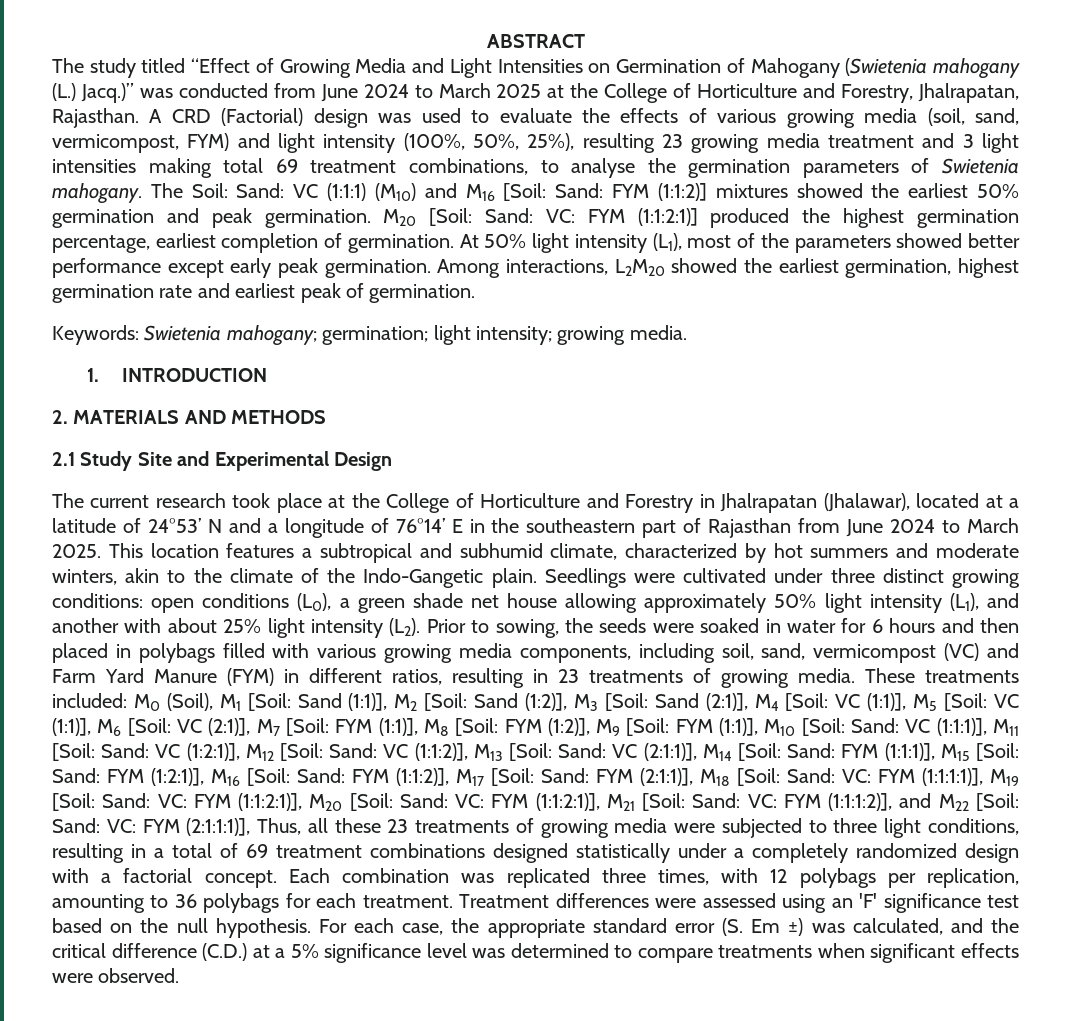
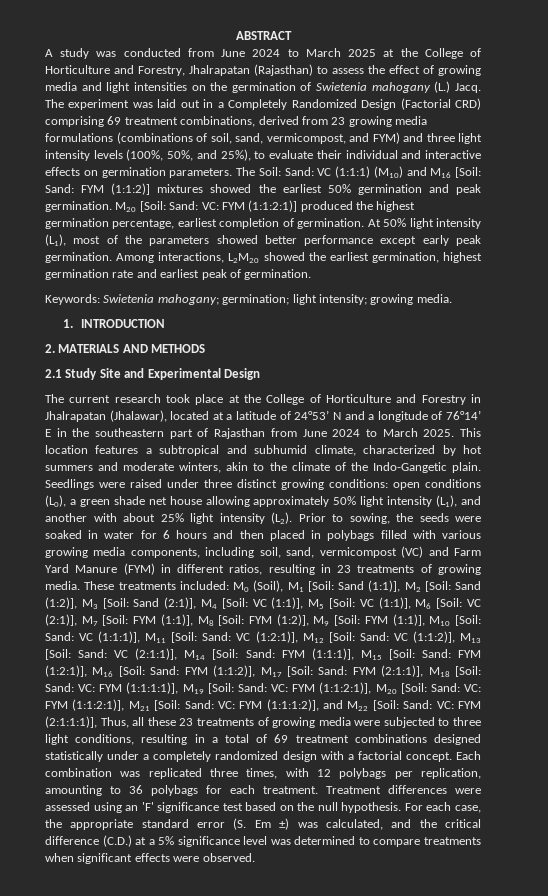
[52,58,1021,79] [52,83,134,103] The study titled “Effect of Growing Media and Light Intensities on Germination of Mahogany (Swietenia mahogany (L.) Jacq.)” -> [45,48,90,59] A study
[917,83,1019,103] [52,108,1019,128] [52,133,1020,153] [52,158,1020,178] [52,183,142,204] Jhalrapatan, Rajasthan. A CRD (Factorial) design was used to evaluate the effects of various growing media (soil, sand, vermicompost, FYM) and light intensity (100%, 50%, 25%), resulting 23 growing media treatment and 3 light intensities making total 69 treatment combinations, to analyse the germination parameters of Swietenia mahogany. -> [189,64,481,76] [45,81,481,93] [45,98,482,110] [45,116,427,127] [45,132,482,144] [45,149,482,161] [45,167,233,178] Jhalrapatan (Rajasthan) to assess the effect of growing media and light intensities on the germination of Swietenia mahogany (L.) Jacq. The experiment was laid out in a Completely Randomized Design (Factorial CRD) comprising 69 treatment combinations, derived from 23 growing media formulations (combinations of soil, sand, vermicompost, and FYM) and three light intensity levels (100%, 50%, and 25%), to evaluate their individual and interactive effects on germination parameters.
[683,568,767,583] cultivated -> [130,479,162,488] raised

